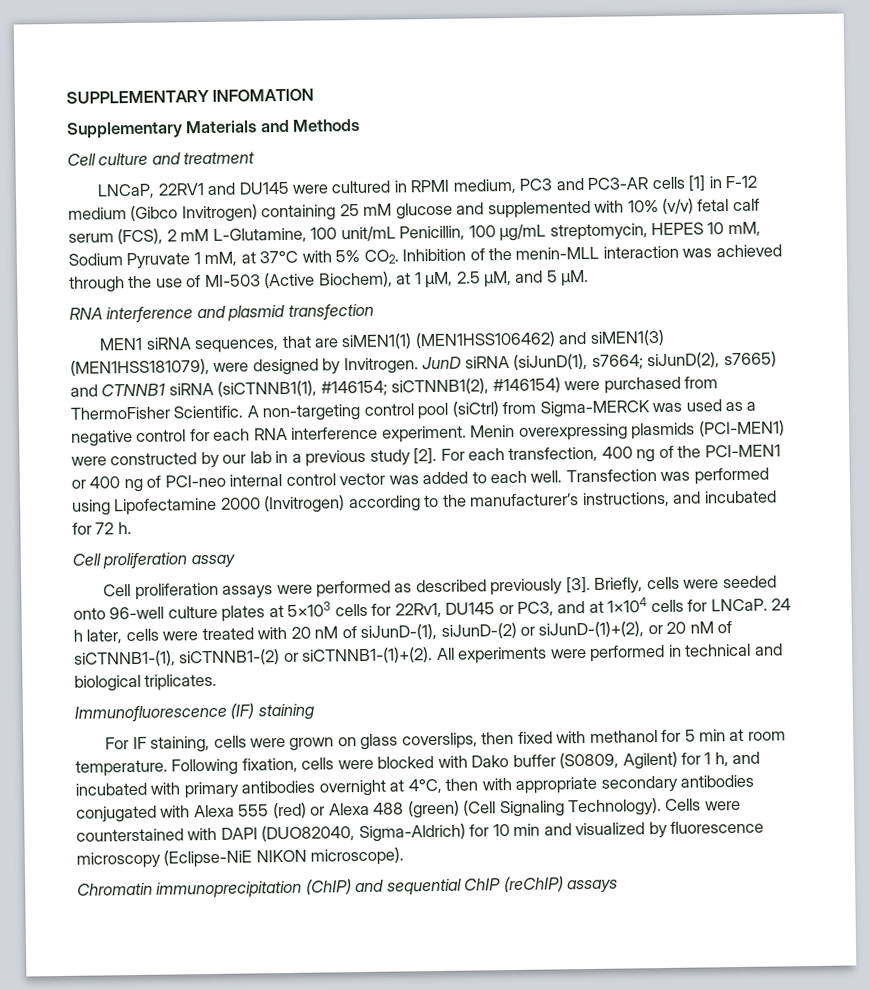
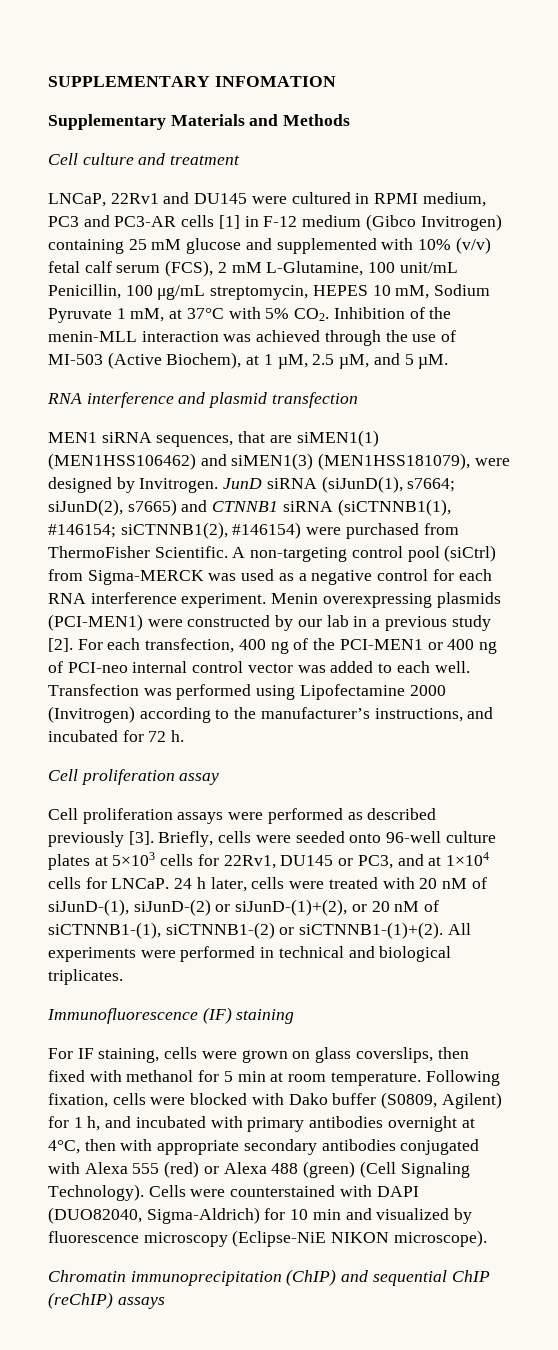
[157,183,205,196] 22RV1 -> [110,193,159,204] 22Rv1

